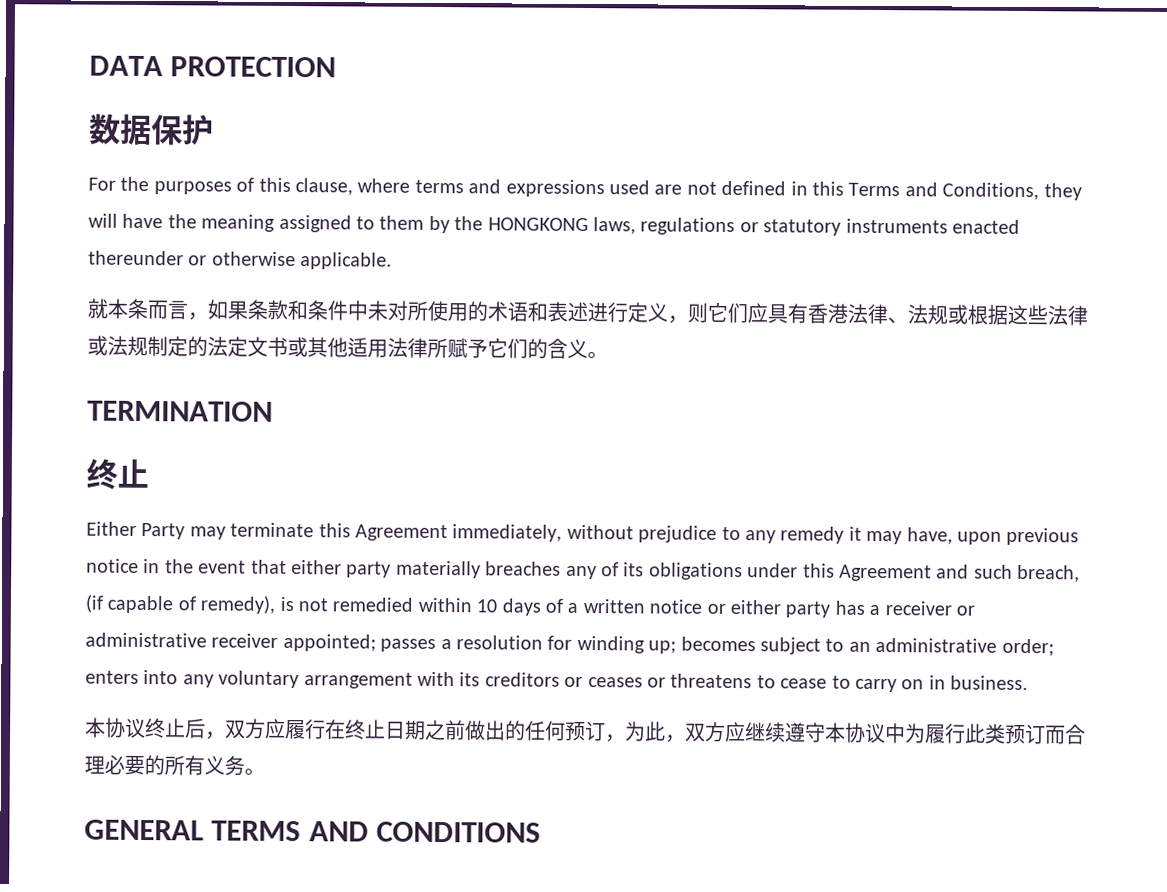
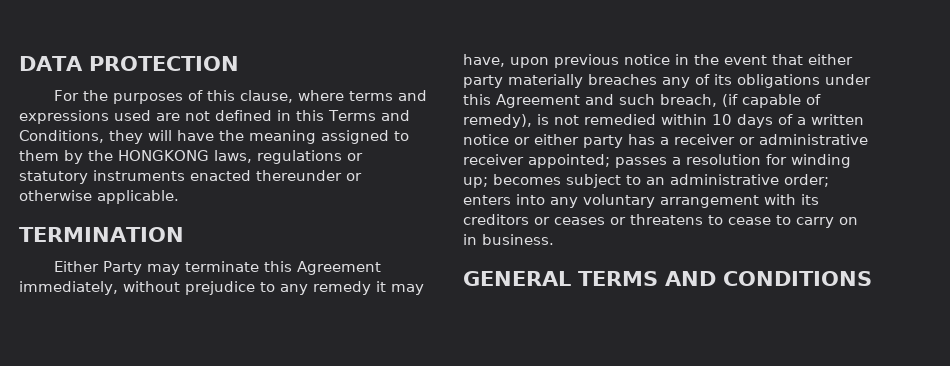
[89,113,214,146] // 数据保护 -> (239, 63) none
[87,298,1088,326] [87,335,608,360] // 就本条而言，如果条款和条件中未对所使用的术语和表述进行定义，则它们应具有香港法律、法规或根据这些法律或法规制定的法定文书或其他适用法律所赋予它们的含义。 -> (179, 197) none
[86,458,149,490] // 终止 -> (184, 234) none
[85,717,1086,745] [84,754,265,776] // 本协议终止后，双方应履行在终止日期之前做出的任何预订，为此，双方应继续遵守本协议中为履行此类预订而合理必要的所有义务。 -> (554, 239) none

